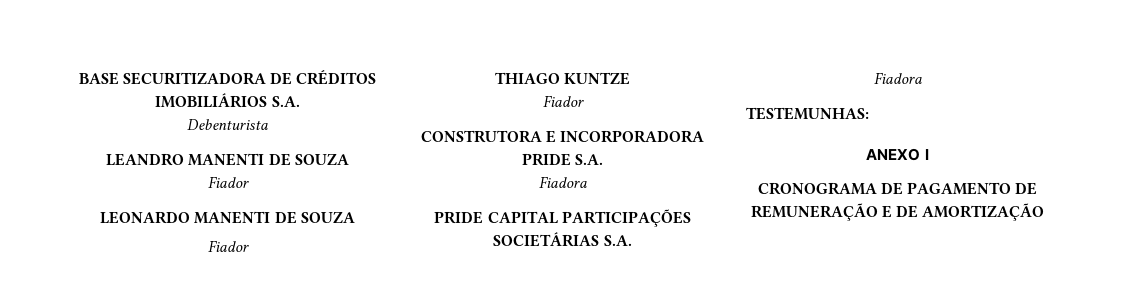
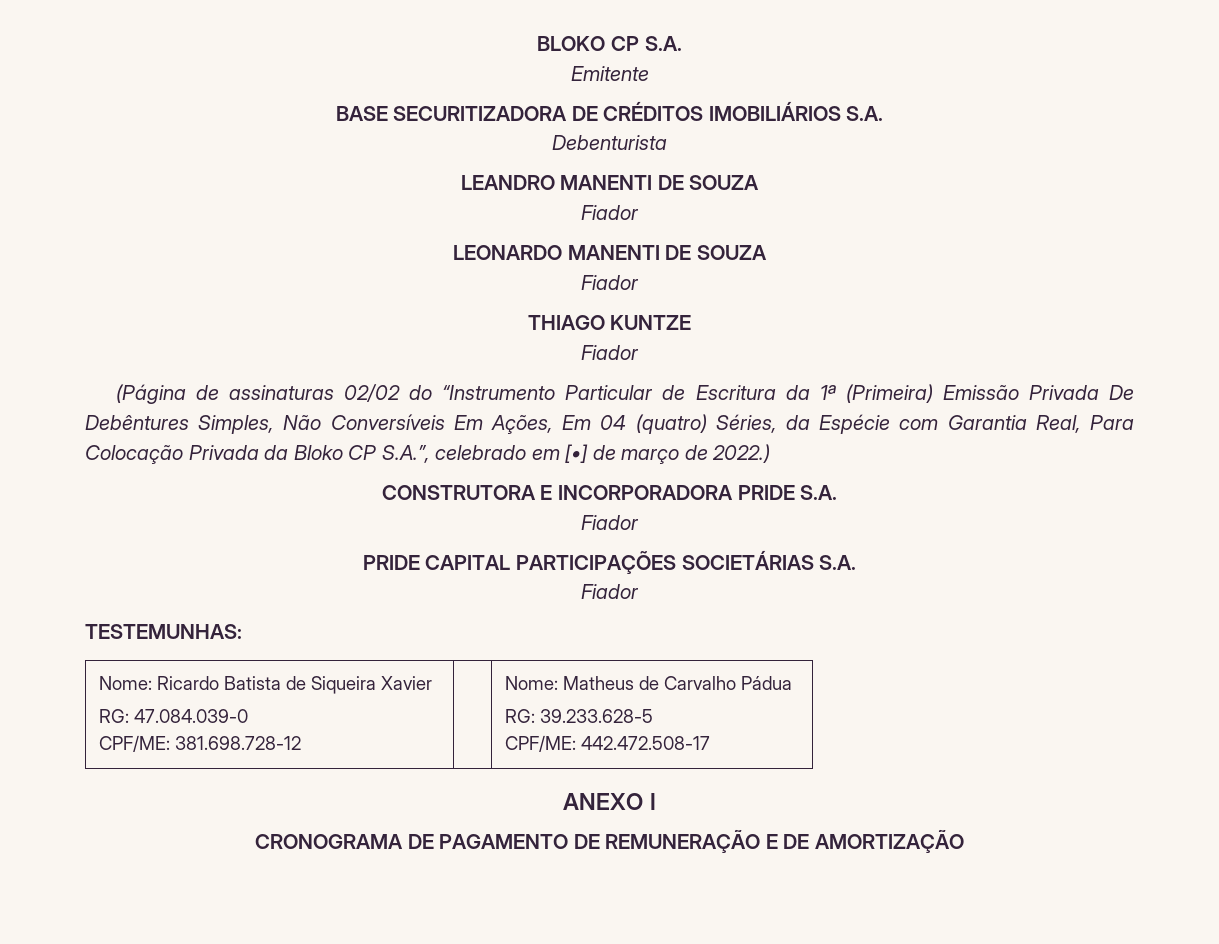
(78, 78) none -> [537,36,682,51] [570,66,649,81] BLOKO CP S.A. // Emitente //
(584, 101) none -> [115,384,1135,404] [85,414,1135,434] [85,444,771,464] // (Página de assinaturas 02/02 do “Instrumento Particular de Escritura da 1ª (Primeira) Emissão Privada De Debêntures Simples, Não Conversíveis Em Ações, Em 04 (quatro) Séries, da Espécie com Garantia Real, Para Colocação Privada da Bloko CP S.A.”, celebrado em [•] de março de 2022.)
[538,176,587,188] Fiadora -> [581,515,639,530] Fiador
[873,72,922,84] Fiadora -> [581,584,639,599] Fiador
(869, 113) none -> [98,676,432,694] [98,709,248,723] [98,735,301,752] [504,676,792,690] [504,709,653,723] [504,735,710,752] // Nome: Ricardo Batista de Siqueira Xavier // RG: 47.084.039-0 // CPF/ME: 381.698.728-12 | | Nome: Matheus de Carvalho Pádua // RG: 39.233.628-5 // CPF/ME: 442.472.508-17

